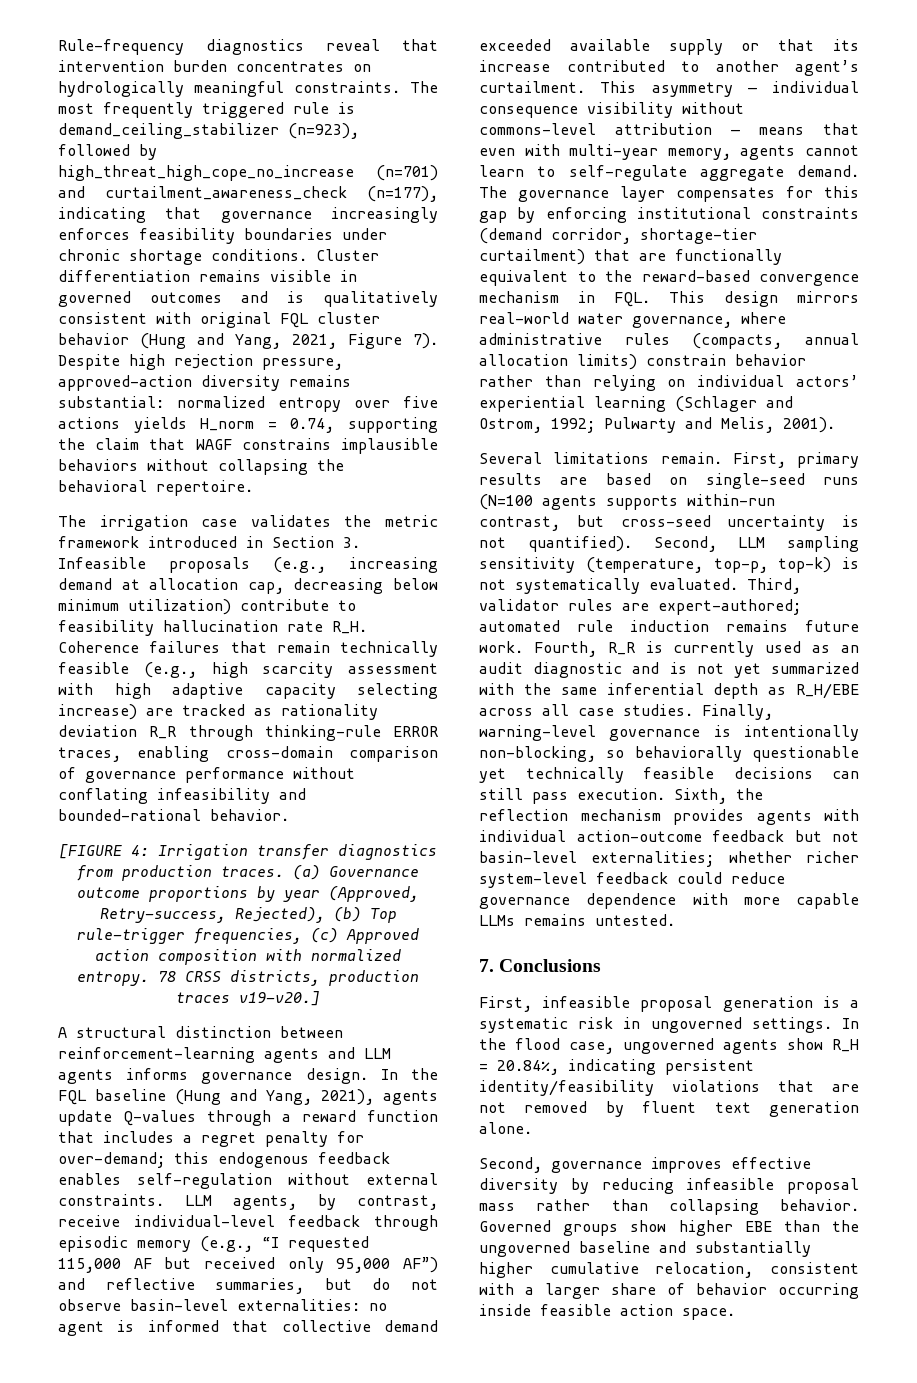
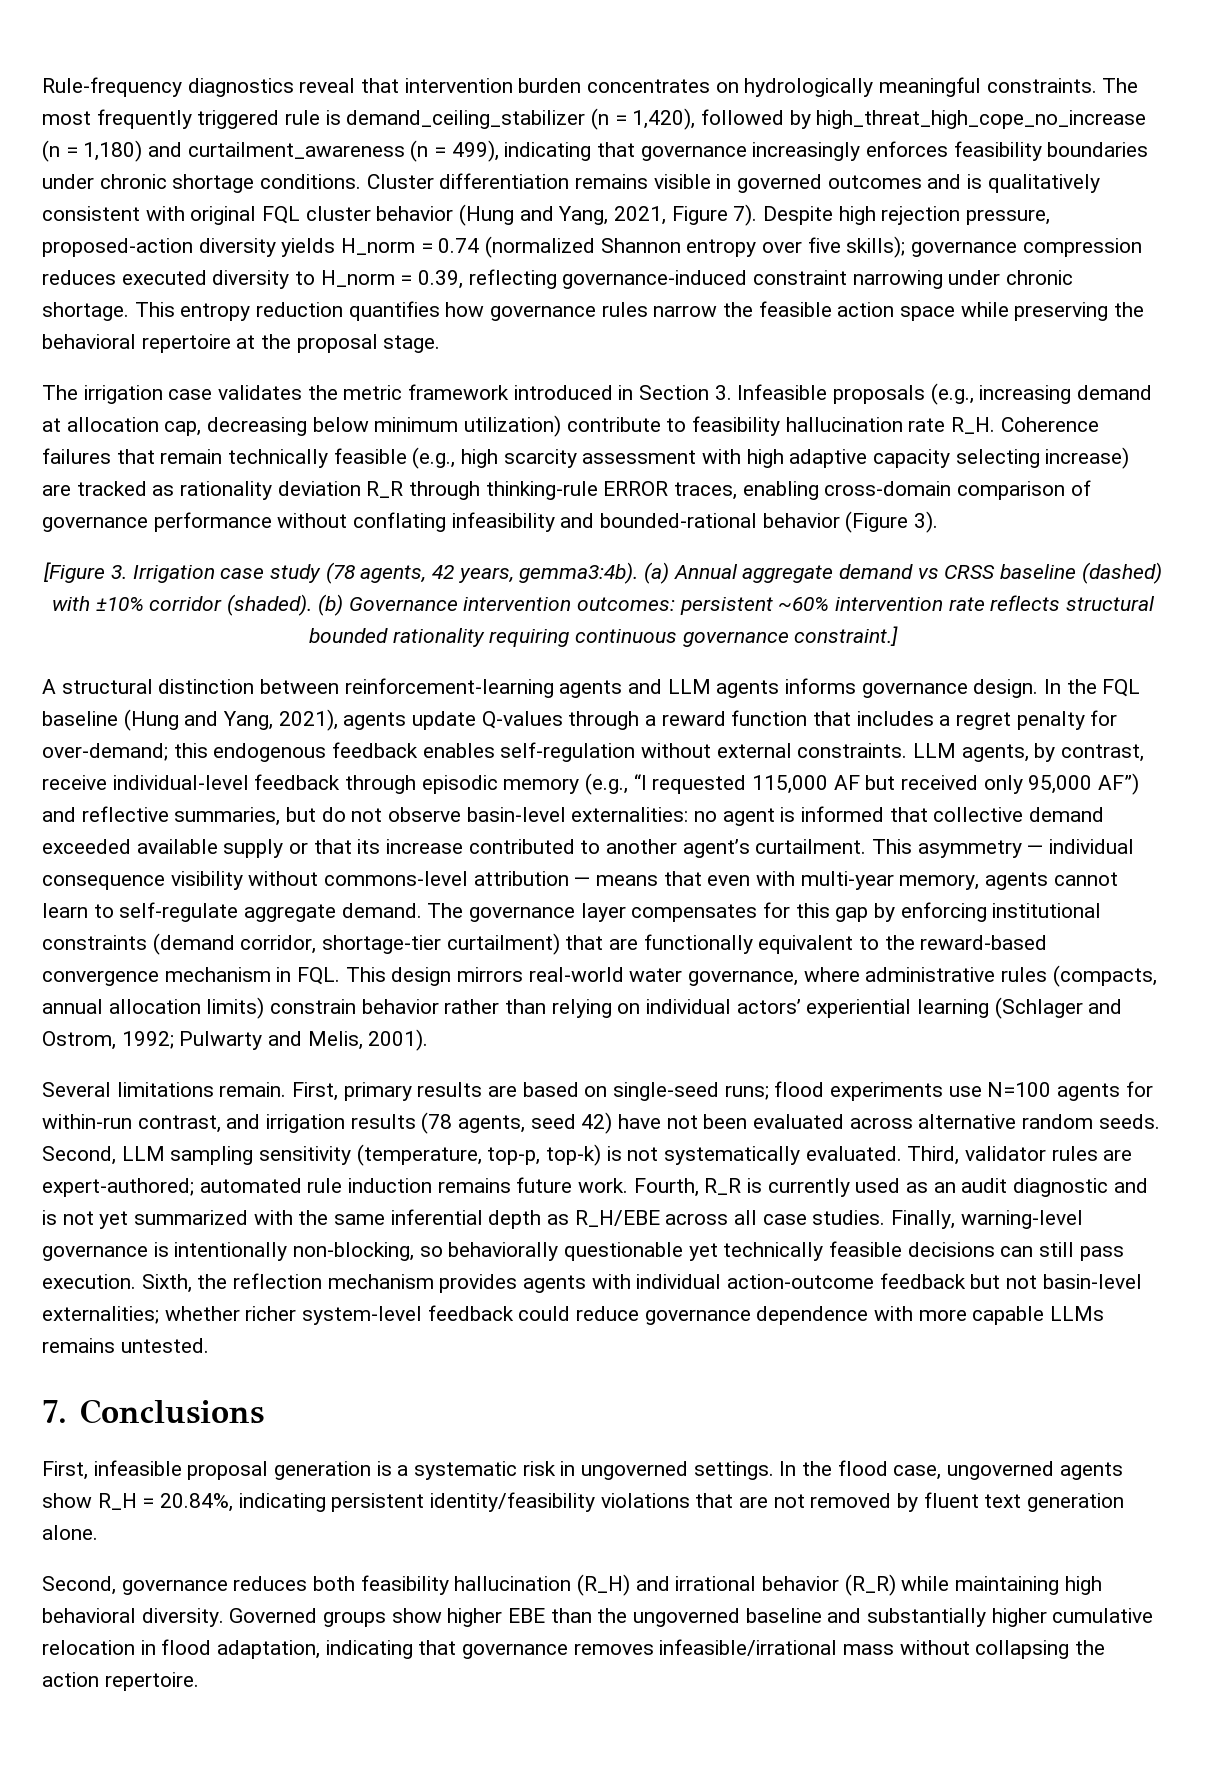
[288,123,359,139] [58,144,157,160] [58,165,438,181] [58,186,438,202] (n=923), followed by high_threat_high_cope_no_increase (n=701) and curtailment_awareness_check (n=177), -> [591,108,1147,130] [42,140,499,162] (n = 1,420), followed by high_threat_high_cope_no_increase (n = 1,180) and curtailment_awareness (n = 499),
[58,375,351,391] [58,396,438,412] [58,417,438,433] [58,438,438,454] [58,459,344,475] [58,480,253,496] approved-action diversity remains substantial: normalized entropy over five actions yields H_norm = 0.74, supporting the claim that WAGF constrains implausible behaviors without collapsing the behavioral repertoire. -> [42,236,1142,258] [42,269,1074,289] [42,301,1145,321] [42,334,441,353] proposed-action diversity yields H_norm = 0.74 (normalized Shannon entropy over five skills); governance compression reduces executed diversity to H_norm = 0.39, reflecting governance-induced constraint narrowing under chronic shortage. This entropy reduction quantifies how governance rules narrow the feasible action space while preserving the behavioral repertoire at the proposal stage.
[210,809,289,821] [59,844,437,860] [77,865,419,881] [77,886,419,902] [99,907,397,923] [77,928,419,944] [95,949,401,965] [77,970,419,986] [176,991,320,1006] behavior. // [FIGURE 4: Irrigation transfer diagnostics from production traces. (a) Governance outcome proportions by year (Approved, Retry-success, Rejected), (b) Top rule-trigger frequencies, (c) Approved action composition with normalized entropy. 78 CRSS districts, production traces v19-v20.] -> [762,511,939,533] [43,562,1162,584] [52,594,1155,616] [308,626,899,647] behavior (Figure 3). // [Figure 3. Irrigation case study (78 agents, 42 years, gemma3:4b). (a) Annual aggregate demand vs CRSS baseline (dashed) with ±10% corridor (shaded). (b) Governance intervention outcomes: persistent ~60% intervention rate reflects structural bounded rationality requiring continuous governance constraint.]
[823,477,859,485] [479,494,775,510] [479,515,859,531] [479,536,632,552] runs (N=100 agents supports within-run contrast, but cross-seed uncertainty is not quantified). -> [724,1081,1153,1101] [42,1112,1160,1134] runs; flood experiments use N=100 agents for within-run contrast, and irrigation results (78 agents, seed 42) have not been evaluated across alternative random seeds.
[651,1157,811,1173] [479,1178,859,1194] [479,1199,859,1215] improves effective diversity by reducing infeasible proposal mass rather than collapsing behavior. -> [233,1574,1102,1596] [42,1608,224,1627] reduces both feasibility hallucination (R_H) and irrational behavior (R_R) while maintaining high behavioral diversity.
[655,1262,859,1278] [479,1283,859,1299] [479,1304,735,1320] relocation, consistent with a larger share of behavior occurring inside feasible action space. -> [42,1639,1106,1659] [42,1672,199,1691] relocation in flood adaptation, indicating that governance removes infeasible/irrational mass without collapsing the action repertoire.

